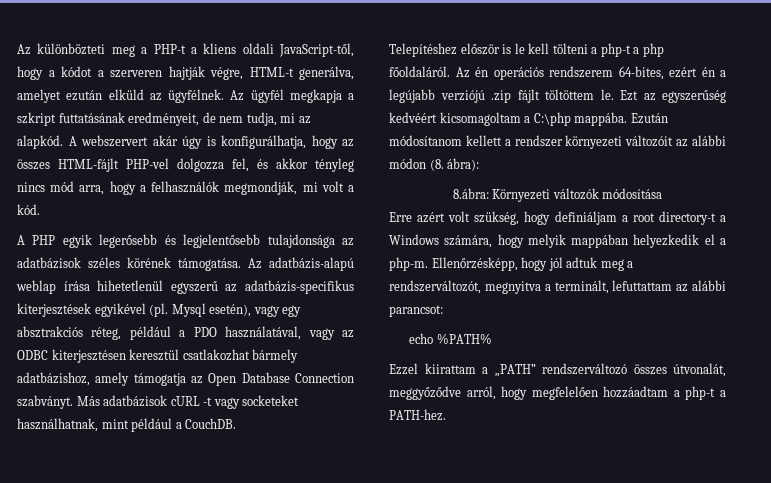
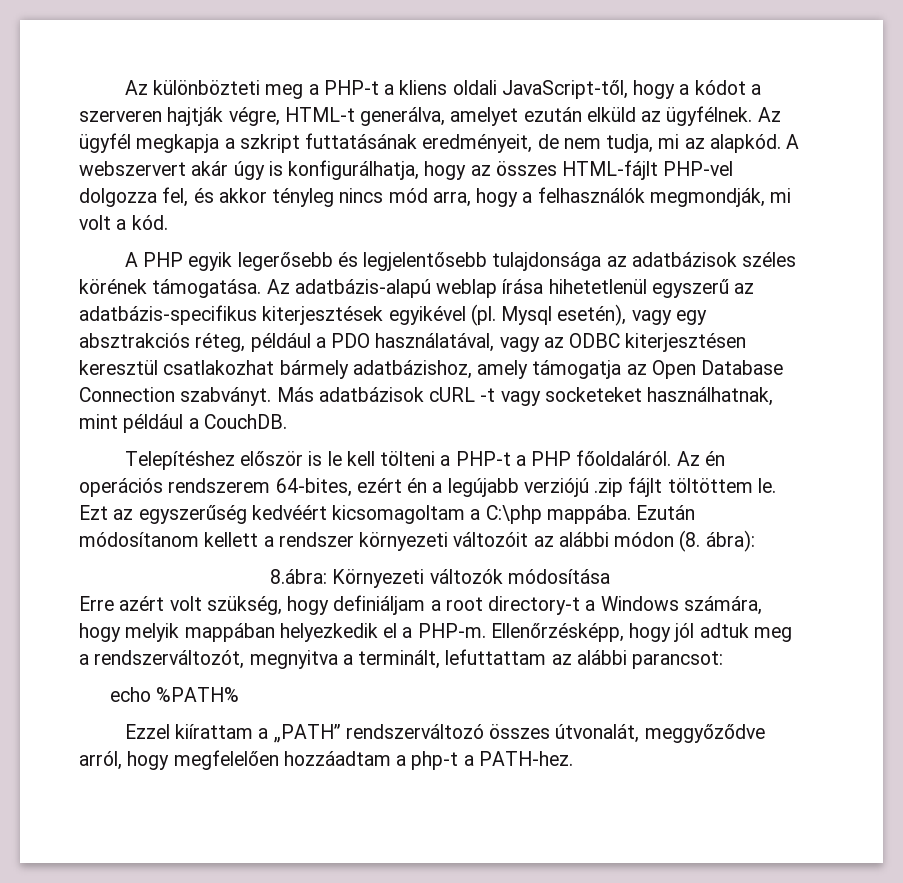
[600,43,664,57] php-t a php -> [455,451,572,466] PHP-t a PHP
[389,257,428,271] php-m. -> [417,623,486,638] PHP-m.
[424,363,476,374] kiirattam -> [175,724,254,739] kiírattam

